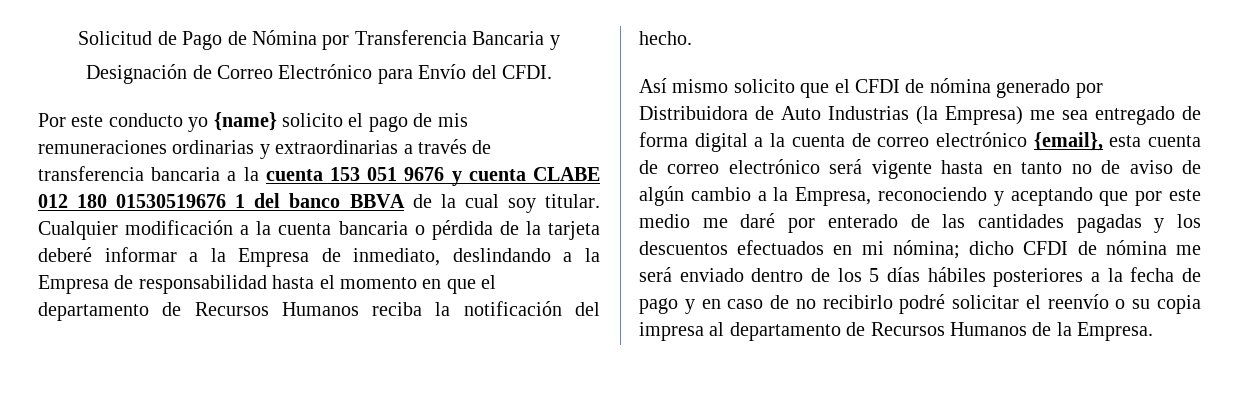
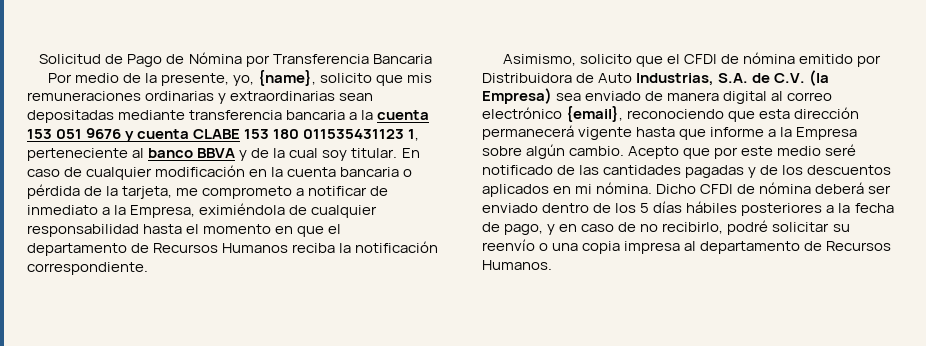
[549,35,560,50] [86,64,552,84] [38,112,433,132] y // Designación de Correo Electrónico para Envío del CFDI. // Por este conducto yo {name} solicito el pago de -> [47,70,404,86] // Por medio de la presente, yo, {name}, solicito que
[403,139,492,154] a través de -> [339,93,374,101] [27,110,186,123] sean depositadas mediante
[38,193,281,208] 012 180 01530519676 1 del -> [244,129,420,141] [27,148,145,161] 153 180 011535431123 1, perteneciente al
(405, 201) none -> [239,150,248,161] y
[38,220,250,240] Cualquier modificación a -> [401,148,420,158] [27,165,268,180] En caso de cualquier modificación en
[548,221,601,240] [38,247,600,267] [38,275,134,294] tarjeta deberé informar a la Empresa de inmediato, deslindando a la Empresa de -> [122,186,389,199] [27,203,378,218] tarjeta, me comprometo a notificar de inmediato a la Empresa, eximiéndola de cualquier
[575,302,600,316] [639,31,692,45] [639,78,729,93] del hecho. // Así mismo -> [27,262,148,275] [502,54,576,66] correspondiente. // Asimismo,
[996,79,1071,98] generado -> [799,54,854,64] emitido
[828,106,1201,125] [639,132,1201,152] [639,159,1201,179] [639,186,1201,206] [639,213,898,233] Industrias (la Empresa) me sea entregado de forma digital a la cuenta de correo electrónico {email}, esta cuenta de correo electrónico será vigente hasta en tanto no de aviso de algún cambio a la Empresa, reconociendo y aceptando que por este medio me daré por enterado -> [636,70,830,86] [482,88,833,104] [482,106,860,122] [482,125,858,140] [482,144,857,159] [482,165,553,175] Industrias, S.A. de C.V. (la Empresa) sea enviado de manera digital al correo electrónico {email}, reconociendo que esta dirección permanecerá vigente hasta que informe a la Empresa sobre algún cambio. Acepto que por este medio seré notificado
(1165, 225) none -> [760,165,779,175] de
[737,240,825,255] efectuados -> [482,184,549,197] aplicados
[892,240,1201,259] [639,267,672,282] nómina; dicho CFDI de nómina me será -> [596,182,892,194] nómina. Dicho CFDI de nómina deberá ser
[639,298,678,314] pago -> [504,224,544,235] pago,
[822,295,893,309] recibirlo -> [662,222,724,234] recibirlo,
[1025,295,1041,309] el -> [832,224,850,232] su
[1132,299,1151,309] su -> [552,243,579,251] una
[950,322,1154,341] Humanos de la Empresa. -> [482,260,552,270] Humanos.

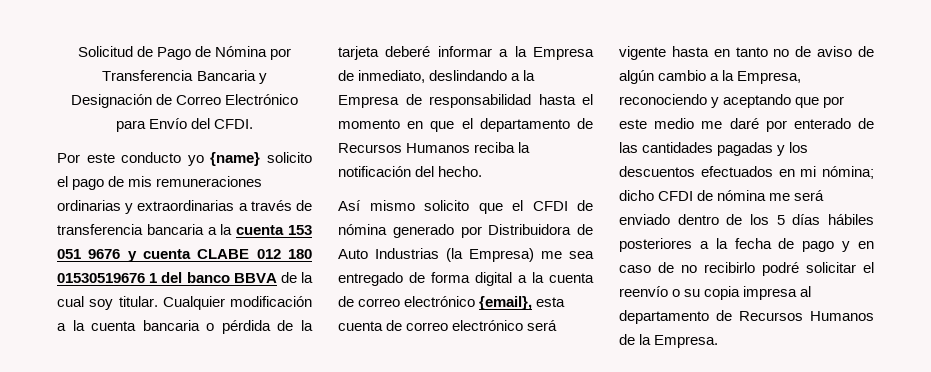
[47,70,404,86] // Por medio de la presente, yo, {name}, solicito que -> [258,73,267,84] [70,94,299,108] [115,118,254,132] [57,152,312,166] [57,176,125,190] y // Designación de Correo Electrónico para Envío del CFDI. // Por este conducto yo {name} solicito el pago de
[339,93,374,101] [27,110,186,123] sean depositadas mediante -> [238,200,312,211] a través de
[244,129,420,141] [27,148,145,161] 153 180 011535431123 1, perteneciente al -> [256,249,312,259] [57,272,183,283] 012 180 01530519676 1 del
[239,150,248,161] y -> (277, 278) none
[401,148,420,158] [27,165,268,180] En caso de cualquier modificación en -> [162,296,312,310] [57,323,66,331] Cualquier modificación a
[122,186,389,199] [27,203,378,218] tarjeta, me comprometo a notificar de inmediato a la Empresa, eximiéndola de cualquier -> [338,46,594,60] [338,70,536,83] [338,94,422,108] tarjeta deberé informar a la Empresa de inmediato, deslindando a la Empresa de
[27,262,148,275] [502,54,576,66] correspondiente. // Asimismo, -> [415,166,483,177] [338,200,415,211] del hecho. // Así mismo
[799,54,854,64] emitido -> [392,224,454,238] generado
[636,70,830,86] [482,88,833,104] [482,106,860,122] [482,125,858,140] [482,144,857,159] [482,165,553,175] Industrias, S.A. de C.V. (la Empresa) sea enviado de manera digital al correo electrónico {email}, reconociendo que esta dirección permanecerá vigente hasta que informe a la Empresa sobre algún cambio. Acepto que por este medio seré notificado -> [375,248,594,262] [338,272,594,286] [338,296,566,310] [338,320,558,331] [619,46,874,60] [619,70,802,84] [619,94,845,108] [619,118,851,132] Industrias (la Empresa) me sea entregado de forma digital a la cuenta de correo electrónico {email}, esta cuenta de correo electrónico será vigente hasta en tanto no de aviso de algún cambio a la Empresa, reconociendo y aceptando que por este medio me daré por enterado
[760,165,779,175] de -> (786, 150) none
[482,184,549,197] aplicados -> [700,166,773,177] efectuados
[596,182,892,194] nómina. Dicho CFDI de nómina deberá ser -> [822,166,874,179] [619,190,825,201] nómina; dicho CFDI de nómina me será
[504,224,544,235] pago, -> [802,241,835,252] pago
[662,222,724,234] recibirlo, -> [704,262,755,273] recibirlo
[832,224,850,232] su -> [863,262,874,273] el
[552,243,579,251] una -> [684,289,701,297] su
[482,260,552,270] Humanos. -> [810,311,874,321] [619,334,719,348] Humanos de la Empresa.

